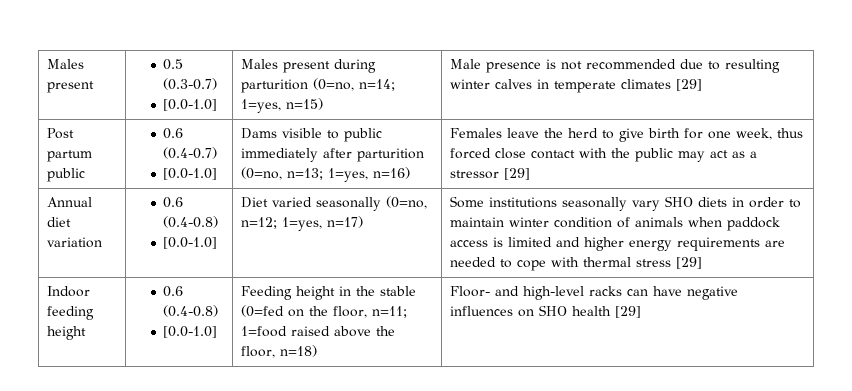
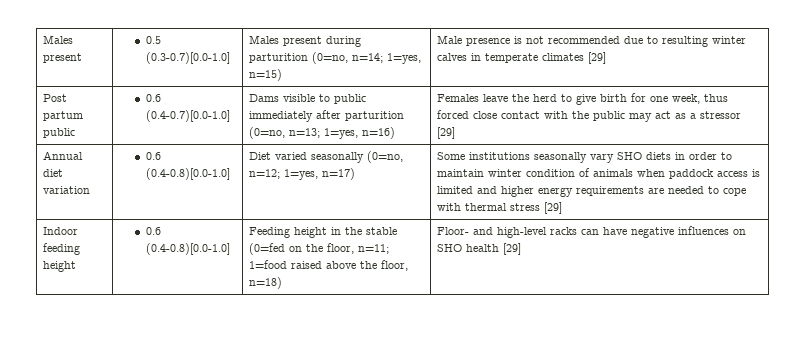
[163,78,218,90] [163,99,218,111] (0.3-0.7) // [0.0-1.0] -> [145,52,230,64] (0.3-0.7)[0.0-1.0]
[163,147,218,159] [163,168,218,180] (0.4-0.7) // [0.0-1.0] -> [145,110,230,122] (0.4-0.7)[0.0-1.0]
[163,216,219,228] [163,237,218,249] (0.4-0.8) // [0.0-1.0] -> [145,168,230,180] (0.4-0.8)[0.0-1.0]
[163,305,219,317] [163,326,218,338] (0.4-0.8) // [0.0-1.0] -> [145,243,230,255] (0.4-0.8)[0.0-1.0]

